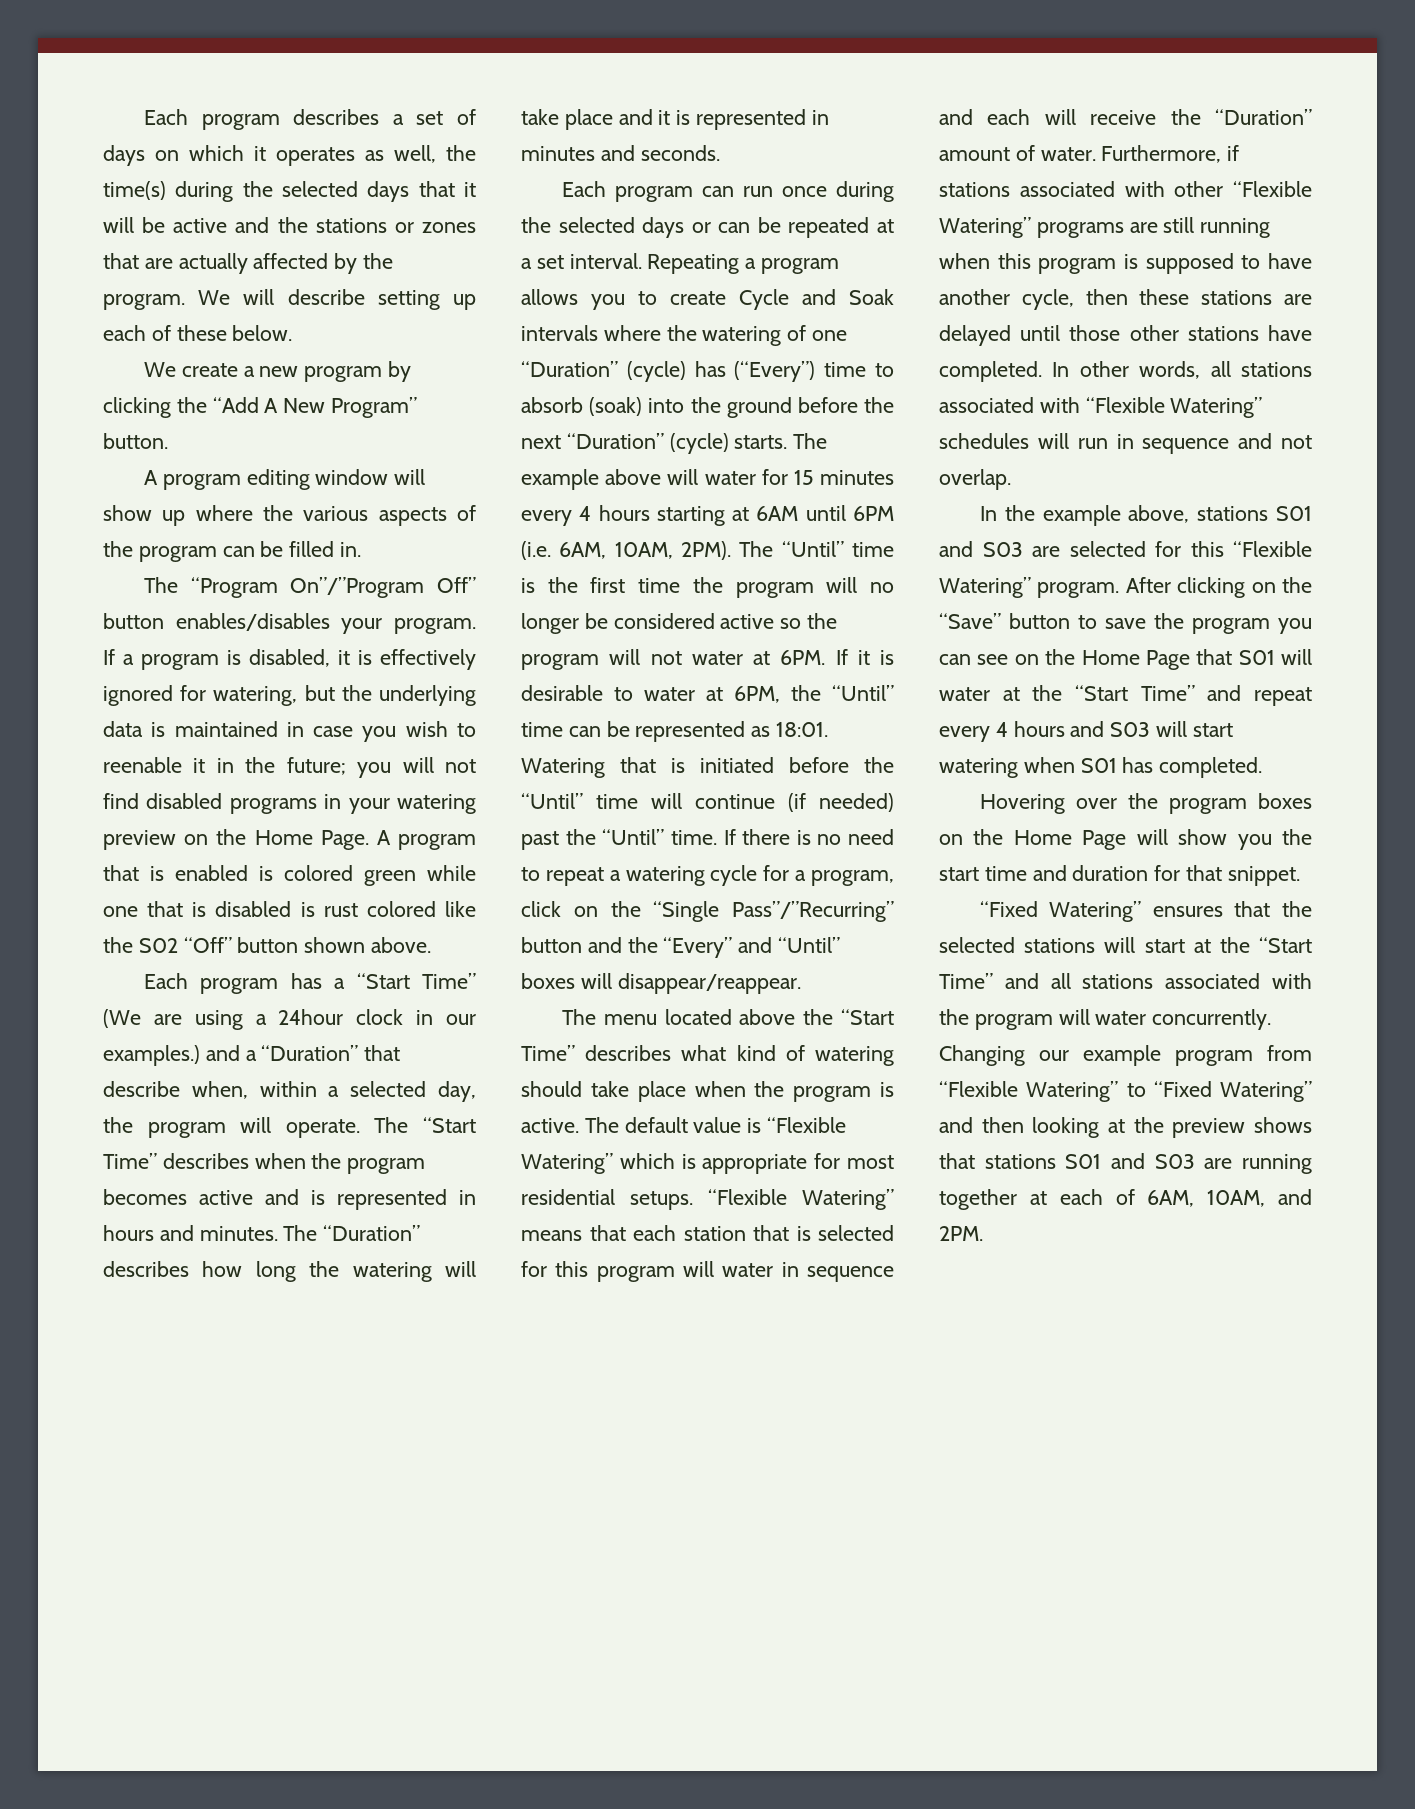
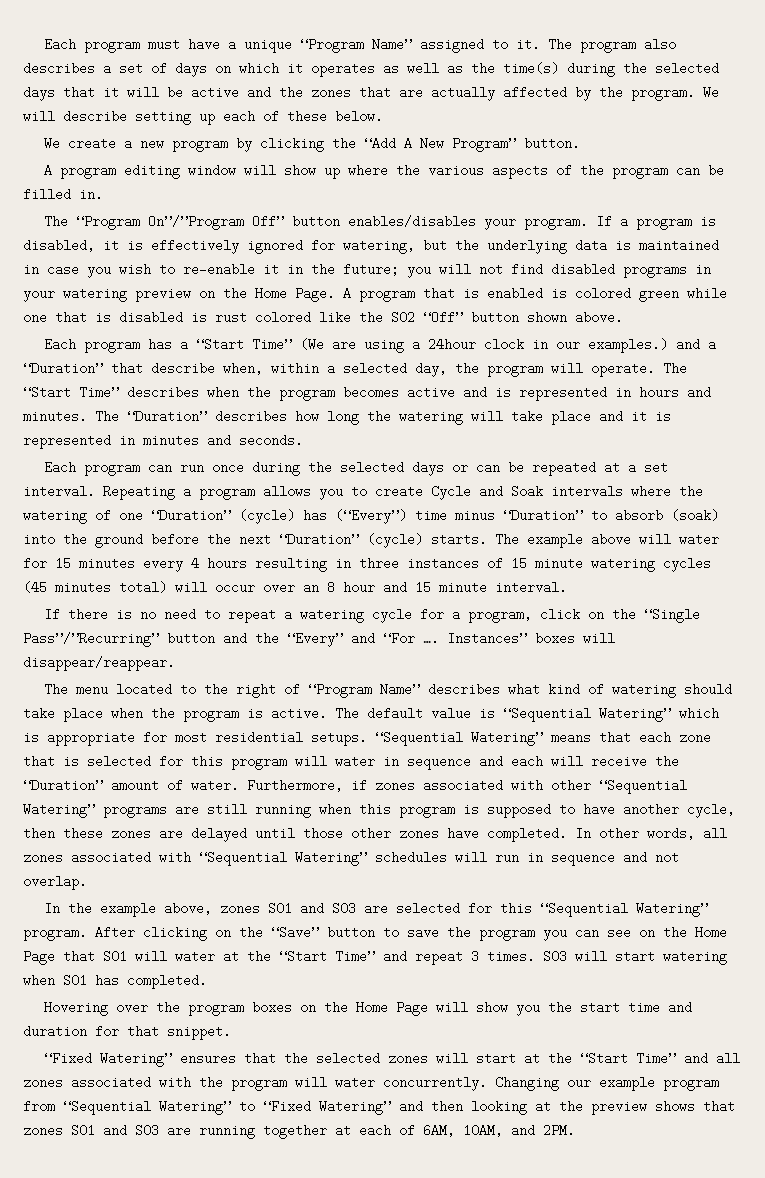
[143,109,280,130] Each program -> [44,38,677,53] Each program must have a unique “Program Name” assigned to it. The program also
[394,145,436,163] well, -> [407,62,463,75] well as
[315,218,414,233] stations or -> (303, 92) none
[103,757,182,773] reenable -> [183,263,255,276] re-enable
(867, 369) none -> [455,509,583,522] minus “Duration”
[656,505,894,526] [521,541,894,560] [521,577,894,598] [521,613,838,634] [521,649,894,670] [521,685,894,703] [521,721,829,742] [521,757,894,778] [521,793,894,812] [521,829,717,850] starting at 6AM until 6PM (i.e. 6AM, 10AM, 2PM). The “Until” time is the first time the program will no longer be considered active so the program will not water at 6PM. If it is desirable to water at 6PM, the “Until” time can be represented as 18:01. Watering that is initiated before the “Until” time will continue (if needed) past the “Until” time. -> [255,557,711,572] [23,581,567,594] resulting in three instances of 15 minute watering cycles (45 minutes total) will occur over an 8 hour and 15 minute interval. //
[778,937,841,953] “Until” -> [383,632,527,645] “For …. Instances”
[739,1009,894,1025] [521,1045,575,1061] above the “Start Time” -> [180,683,421,698] to the right of “Program Name”
[767,1117,847,1133] “Flexible -> [503,707,591,722] “Sequential
[708,1189,788,1205] “Flexible -> [375,731,463,746] “Sequential
[683,1226,746,1241] station -> [679,731,711,744] zone
[939,182,1010,197] stations -> [375,779,415,792] zones
[1233,181,1312,197] “Flexible -> [599,779,687,794] “Sequential
[1201,290,1273,305] stations -> [111,827,151,840] zones
[1187,326,1259,341] stations -> [399,827,439,840] zones
[1241,362,1312,377] [939,397,1165,413] stations associated with “Flexible -> [23,851,287,866] zones associated with “Sequential
[1197,506,1269,521] stations -> [220,902,261,915] zones
[1233,541,1312,557] “Flexible -> [540,902,629,917] “Sequential
[939,721,1105,742] every 4 hours and -> [471,950,535,963] 3 times.
[1024,938,1096,953] stations -> [388,1052,429,1065] zones
[1082,974,1154,989] stations -> [23,1076,63,1089] zones
[939,1081,1018,1097] “Flexible -> [63,1100,151,1115] “Sequential
[984,1154,1056,1169] stations -> [23,1124,63,1137] zones

